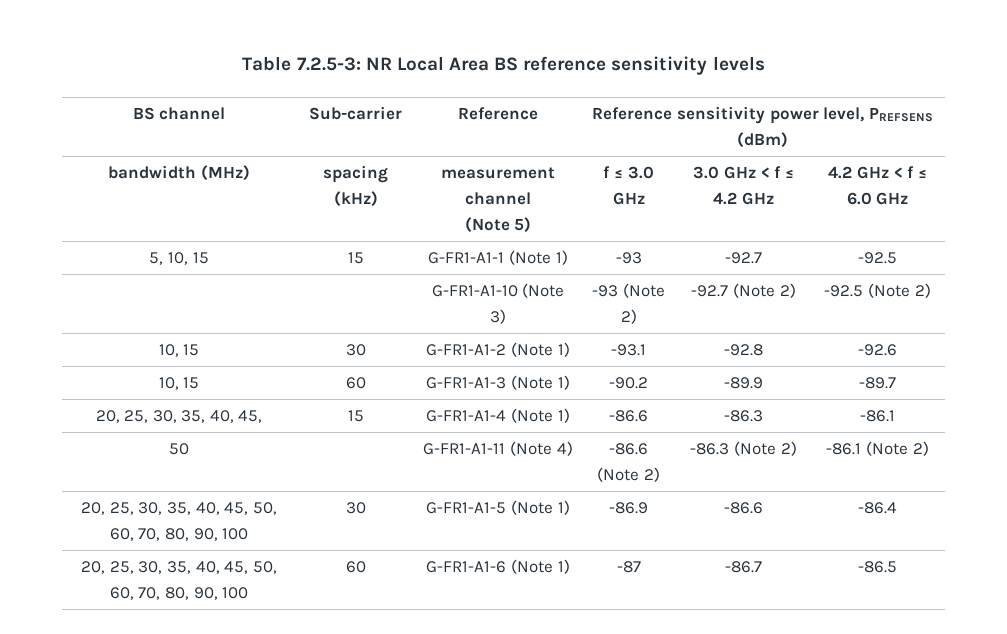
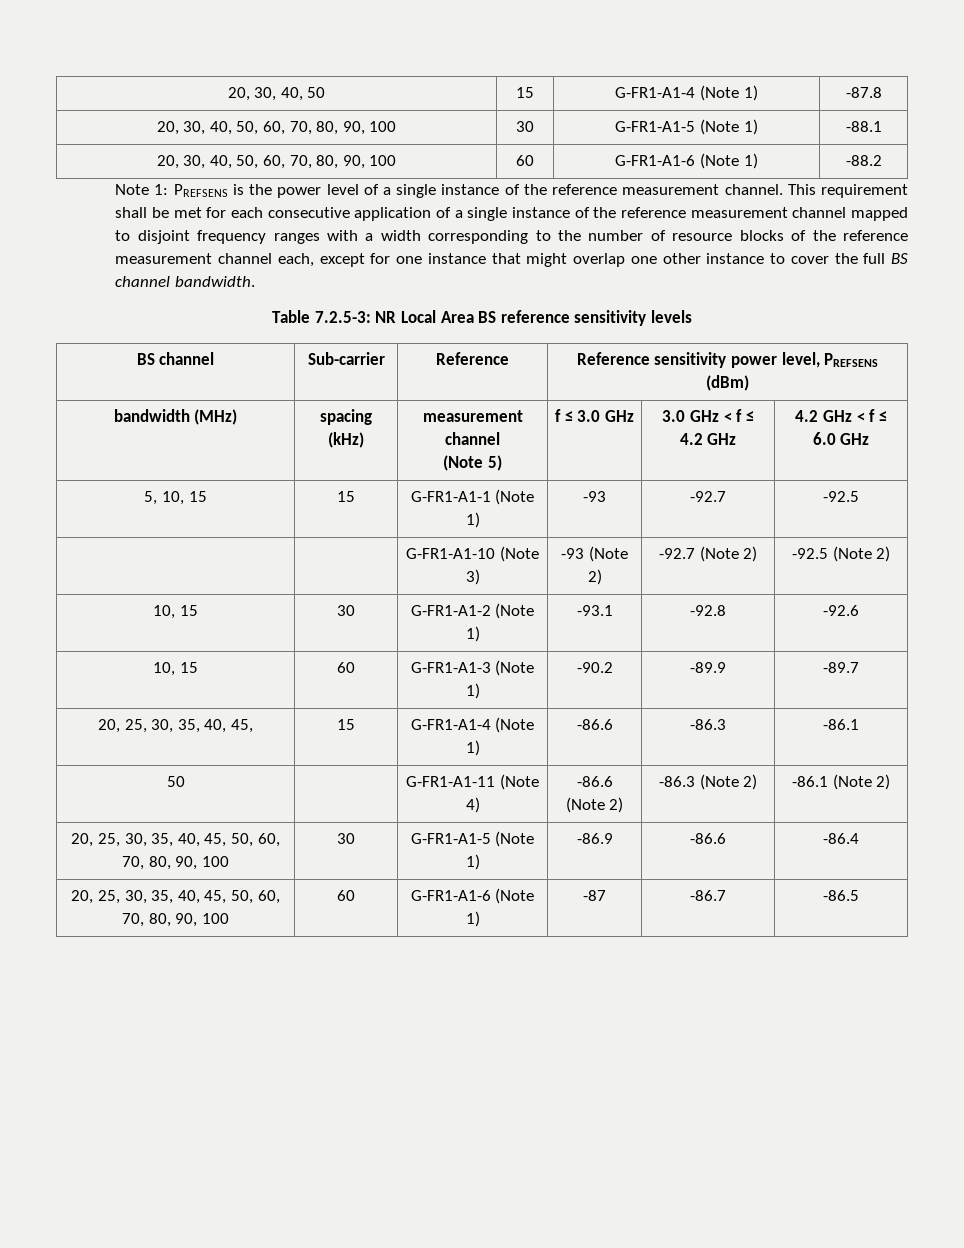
(242, 63) none -> [227,87,326,101] [516,87,534,98] [615,85,758,101] [845,87,882,98] [156,121,397,135] [516,121,534,132] [615,119,758,135] [845,121,882,132] [156,155,397,169] [516,155,534,166] [615,153,758,169] [845,155,882,166] [115,184,908,198] [115,207,908,221] [115,230,908,244] [115,253,908,267] [115,276,255,287] 20, 30, 40, 50 | 15 | G-FR1-A1-4 (Note 1) | -87.8 // 20, 30, 40, 50, 60, 70, 80, 90, 100 | 30 | G-FR1-A1-5 (Note 1) | -88.1 // 20, 30, 40, 50, 60, 70, 80, 90, 100 | 60 | G-FR1-A1-6 (Note 1) | -88.2 // Note 1: PREFSENS is the power level of a single instance of the reference measurement channel. This requirement shall be met for each consecutive application of a single instance of the reference measurement channel mapped to disjoint frequency ranges with a width corresponding to the number of resource blocks of the reference measurement channel each, except for one instance that might overlap one other instance to cover the full BS channel bandwidth. //

